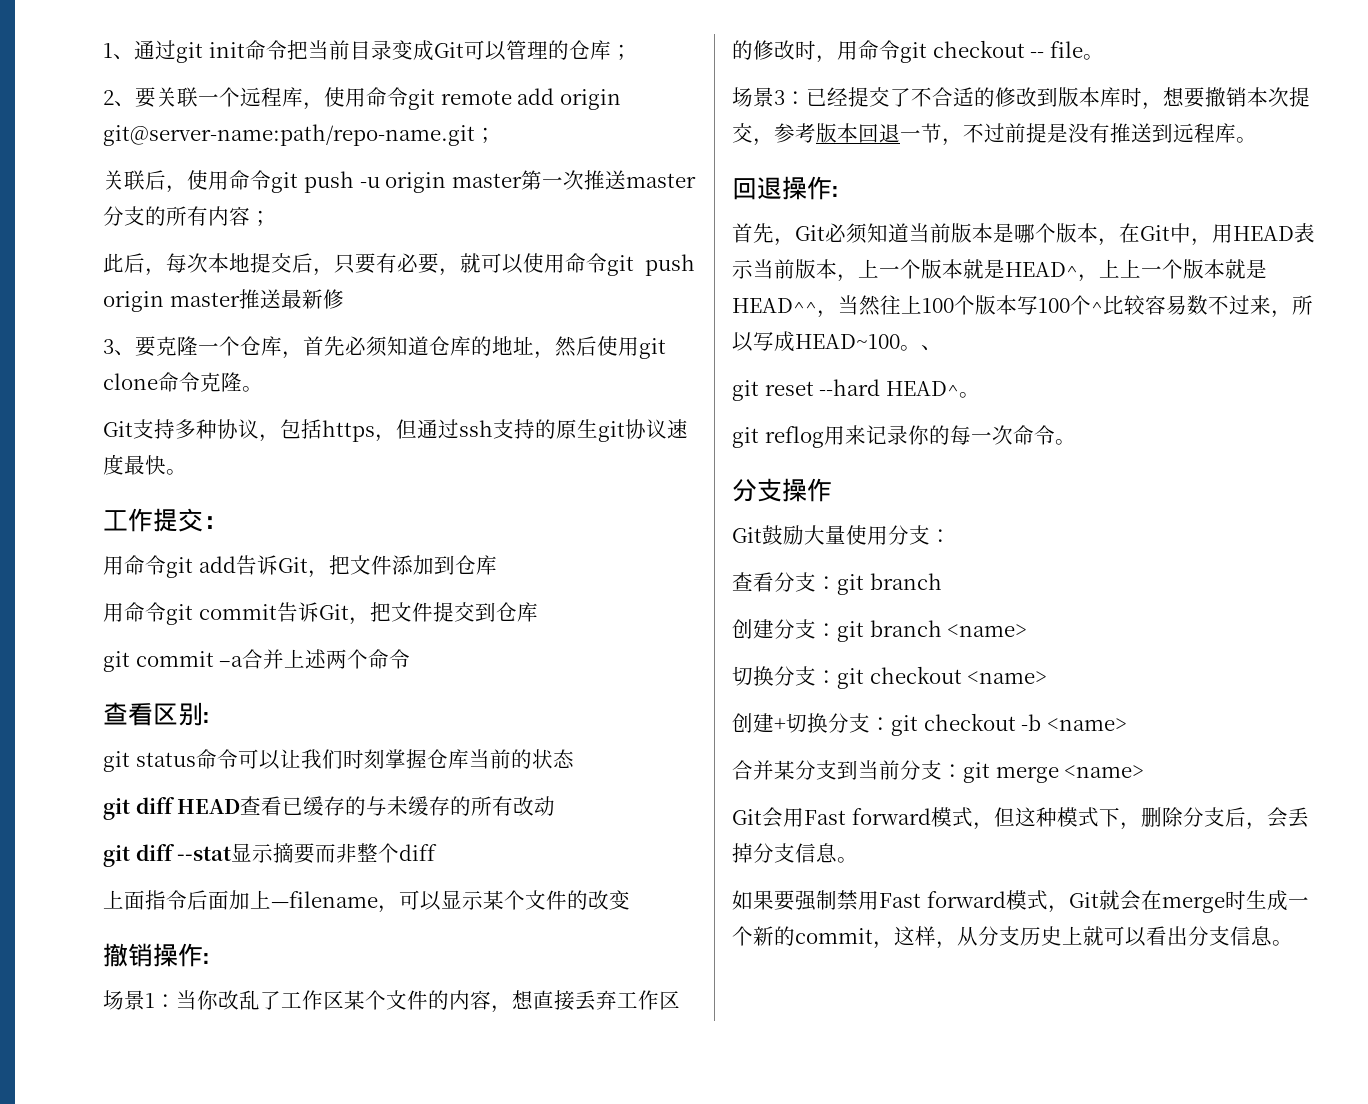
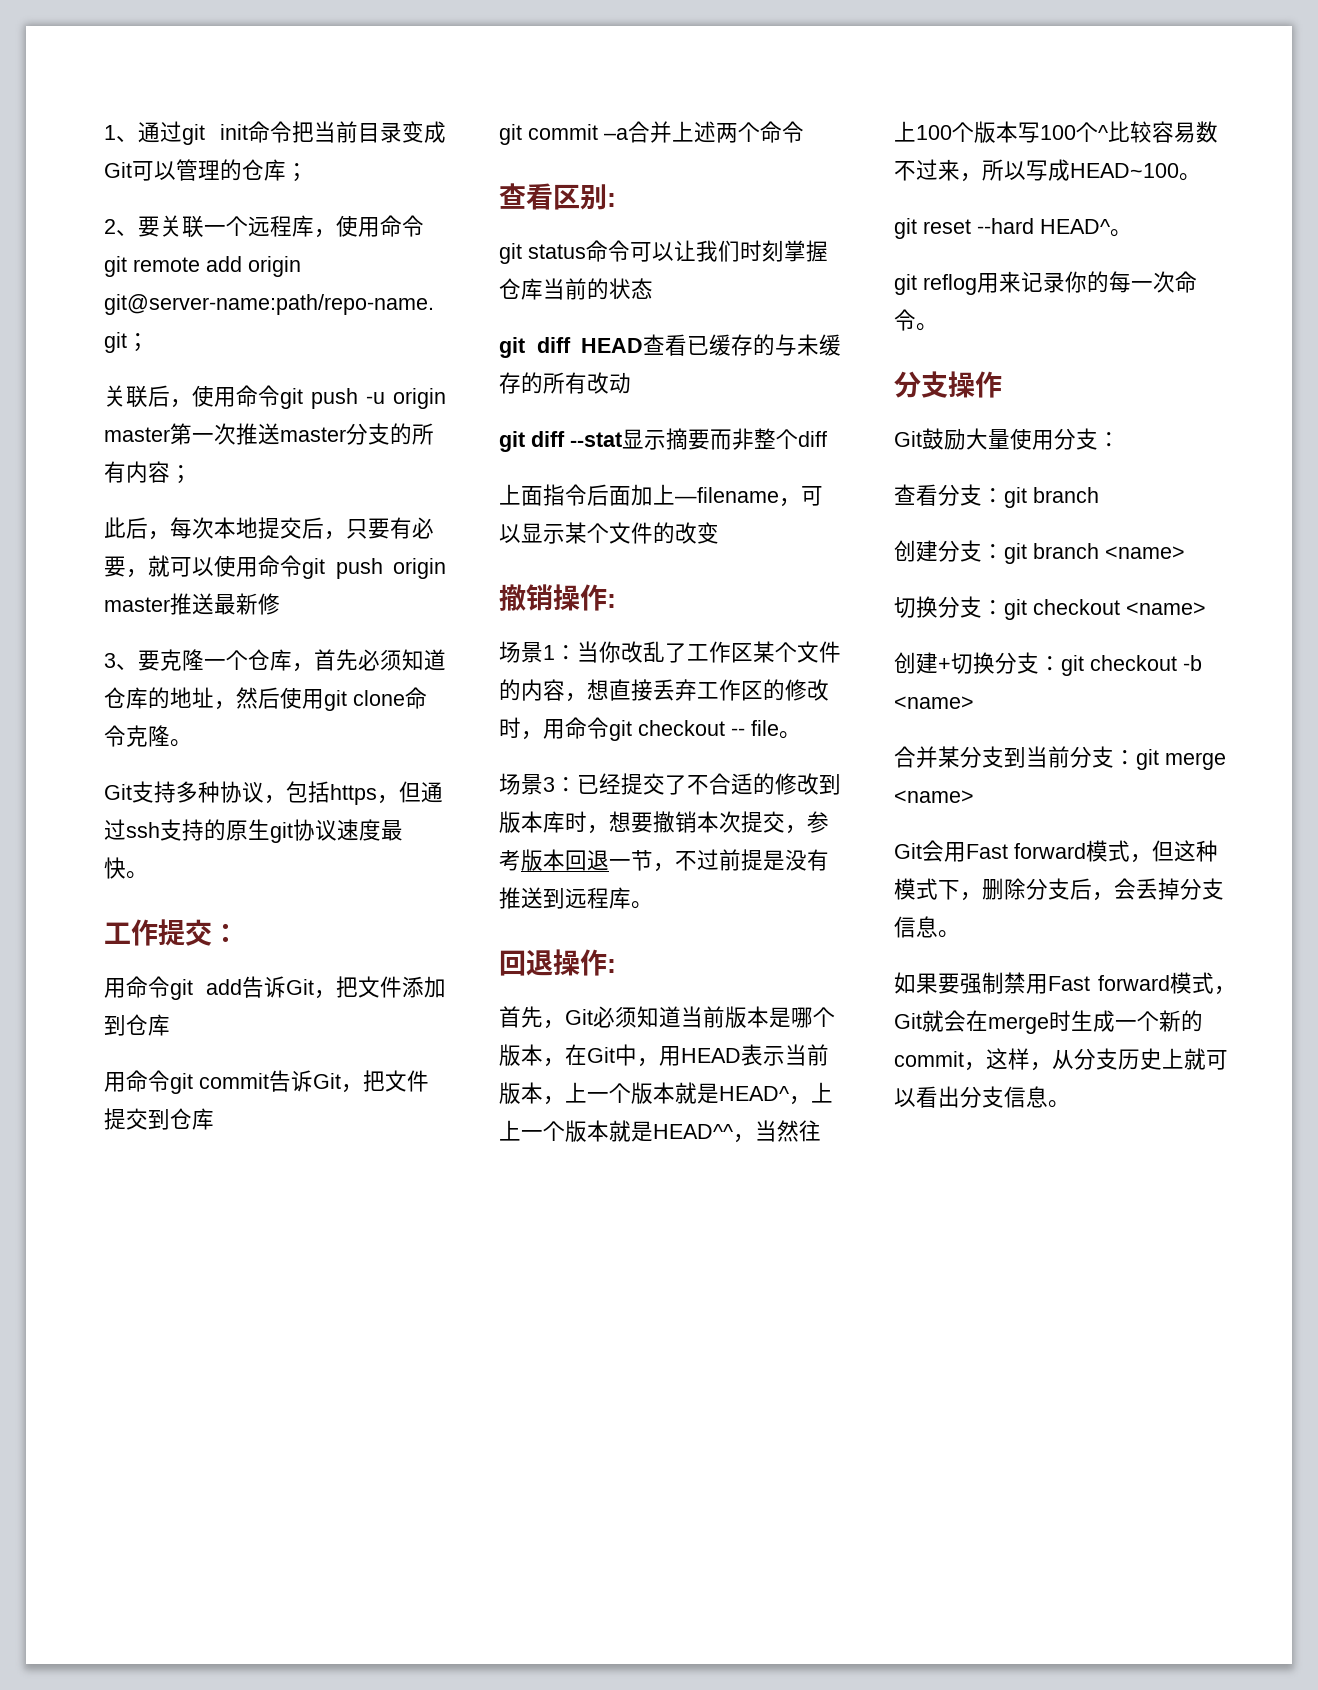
[921,345,942,351] 、 -> (1201, 177) none

